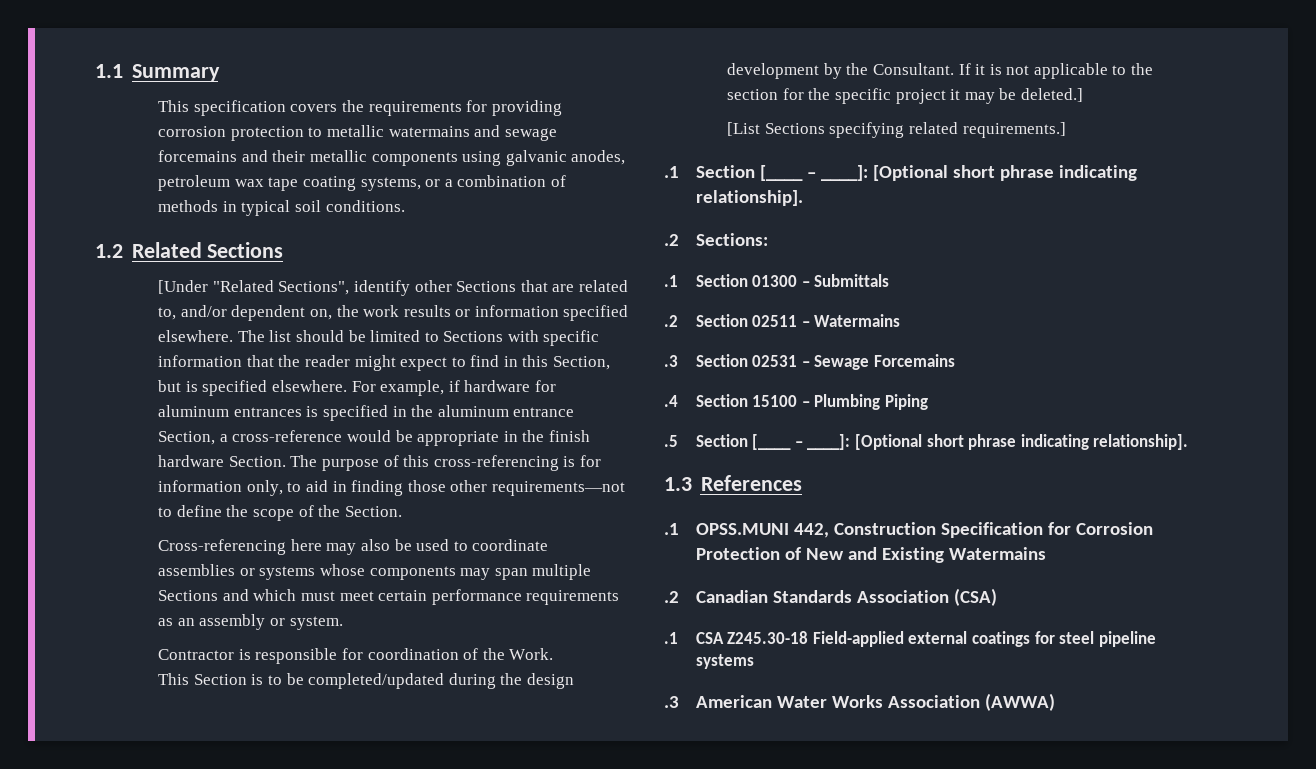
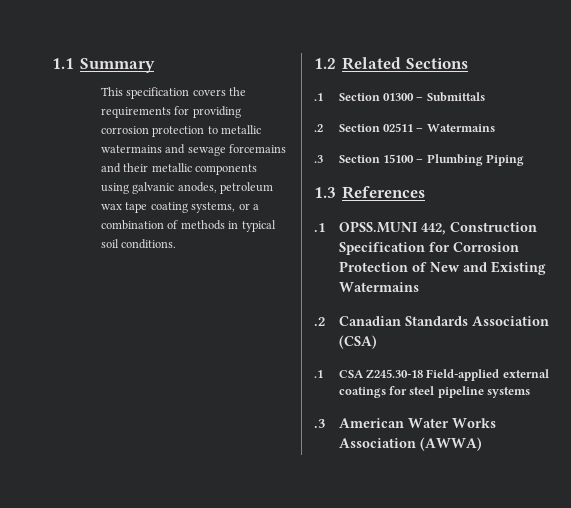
[158,280,628,296] [158,305,629,321] [158,330,600,346] [158,355,611,371] [158,380,556,396] [158,405,575,421] [158,430,590,446] [158,455,601,471] [158,480,625,496] [158,505,402,521] [158,539,549,555] [158,564,592,580] [158,589,620,605] [158,614,343,630] [158,648,554,664] [158,673,574,689] [727,63,1154,79] [727,88,1083,104] [727,122,1066,138] [664,165,1138,181] [695,190,803,206] [664,233,768,246] // [Under "Related Sections", identify other Sections that are related to, and/or dependent on, the work results or information specified elsewhere. The list should be limited to Sections with specific information that the reader might expect to find in this Section, but is specified elsewhere. For example, if hardware for aluminum entrances is specified in the aluminum entrance Section, a cross-reference would be appropriate in the finish hardware Section. The purpose of this cross-referencing is for information only, to aid in finding those other requirements—not to define the scope of the Section. // Cross-referencing here may also be used to coordinate assemblies or systems whose components may span multiple Sections and which must meet certain performance requirements as an assembly or system. // Contractor is responsible for coordination of the Work. // This Section is to be completed/updated during the design development by the Consultant. If it is not applicable to the section for the specific project it may be deleted.] // [List Sections specifying related requirements.] // .1 Section [____ – ____]: [Optional short phrase indicating relationship]. // .2 Sections: -> (468, 63) none
[752,354,955,370] [664,394,928,410] [664,434,1189,450] 02531 – Sewage Forcemains // .4 Section 15100 – Plumbing Piping // .5 Section [____ – ____]: [Optional short phrase indicating relationship]. -> [382,154,525,166] 15100 – Plumbing Piping

